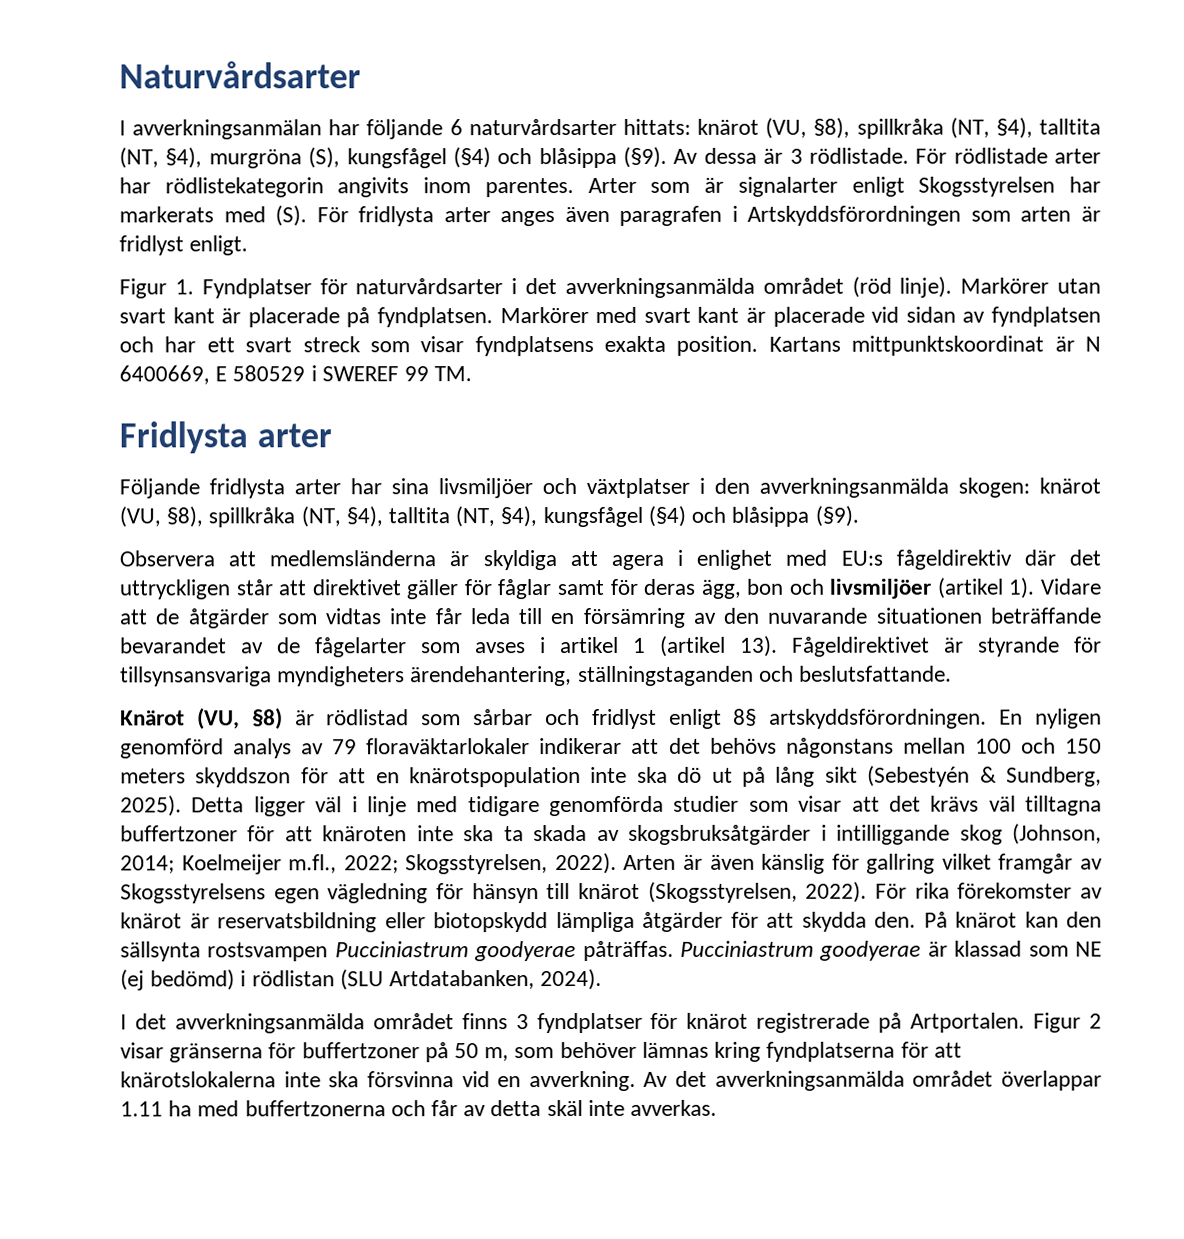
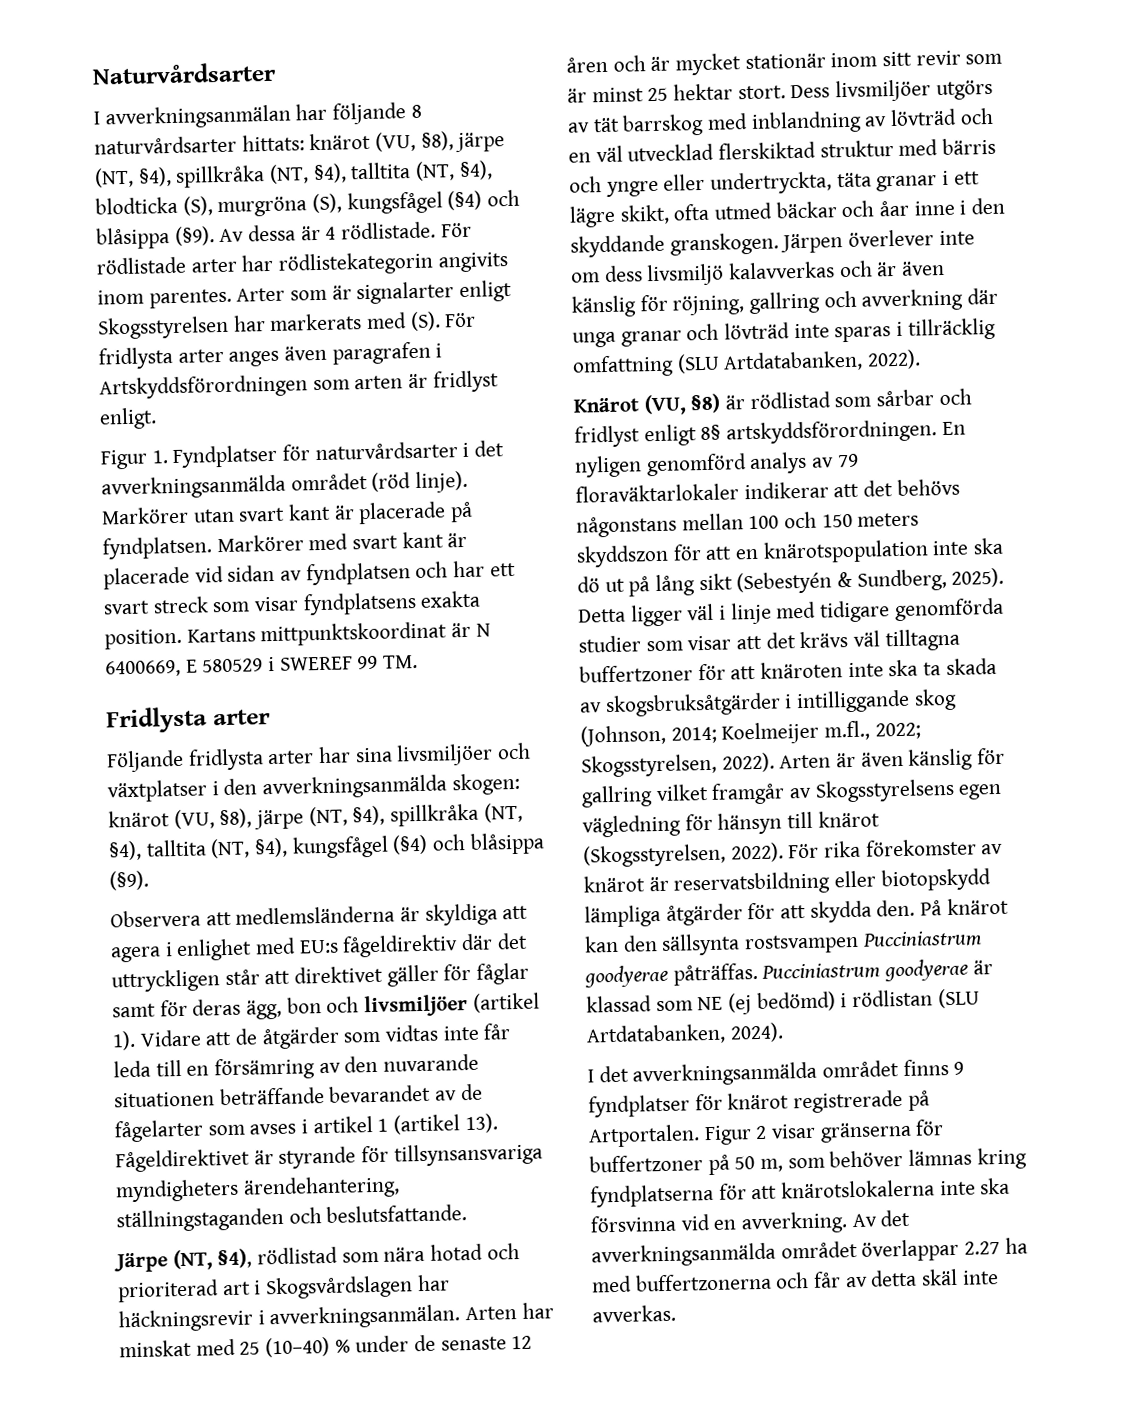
[449,119,463,136] 6 -> [410,104,422,119] 8
[856,117,1102,139] [119,147,203,169] spillkråka (NT, §4), talltita (NT, §4), -> [455,132,506,153] [94,160,493,188] [95,196,213,216] järpe (NT, §4), spillkråka (NT, §4), talltita (NT, §4), blodticka (S),
[789,148,803,164] 3 -> [325,226,337,240] 4
(204, 517) none -> [254,805,386,830] järpe (NT, §4),
(953, 673) none -> [114,1242,520,1273] [117,1274,450,1303] [118,1302,554,1333] [119,1334,533,1358] [566,50,1003,76] [567,79,993,103] [567,107,994,137] [568,137,997,163] [569,170,980,197] [569,197,1006,228] [570,229,975,258] [571,260,946,287] [571,287,999,318] [572,317,996,348] [572,349,922,378] // Järpe (NT, §4), rödlistad som nära hotad och prioriterad art i Skogsvårdslagen har häckningsrevir i avverkningsanmälan. Arten har minskat med 25 (10–40) % under de senaste 12 åren och är mycket stationär inom sitt revir som är minst 25 hektar stort. Dess livsmiljöer utgörs av tät barrskog med inblandning av lövträd och en väl utvecklad flerskiktad struktur med bärris och yngre eller undertryckta, täta granar i ett lägre skikt, ofta utmed bäckar och åar inne i den skyddande granskogen. Järpen överlever inte om dess livsmiljö kalavverkas och är även känslig för röjning, gallring och avverkning där unga granar och lövträd inte sparas i tillräcklig omfattning (SLU Artdatabanken, 2022).
[515,1014,529,1030] 3 -> [953,1061,965,1075] 9
[120,1101,163,1117] 1.11 -> [964,1241,1001,1255] 2.27

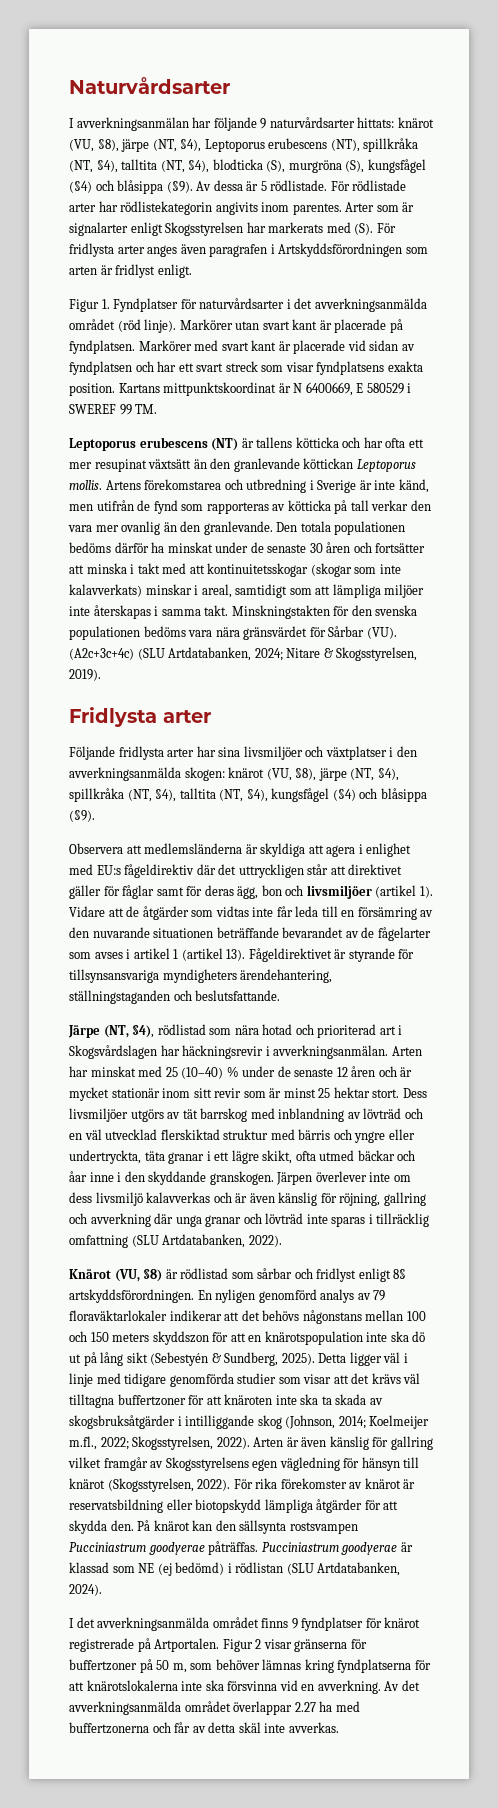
[410,104,422,119] 8 -> [260,118,267,129] 9
(172, 176) none -> [204,138,360,152] Leptoporus erubescens (NT),
[325,226,337,240] 4 -> [260,181,267,191] 5
(419, 661) none -> [69,437,424,451] [69,458,416,472] [69,479,429,493] [69,500,431,514] [68,521,406,535] [69,542,426,553] [69,563,401,577] [69,584,425,598] [69,605,418,619] [69,626,397,640] [69,647,418,661] [69,669,101,681] // Leptoporus erubescens (NT) är tallens kötticka och har ofta ett mer resupinat växtsätt än den granlevande köttickan Leptoporus mollis. Artens förekomstarea och utbredning i Sverige är inte känd, men utifrån de fynd som rapporteras av kötticka på tall verkar den vara mer ovanlig än den granlevande. Den totala populationen bedöms därför ha minskat under de senaste 30 åren och fortsätter att minska i takt med att kontinuitetsskogar (skogar som inte kalavverkats) minskar i areal, samtidigt som att lämpliga miljöer inte återskapas i samma takt. Minskningstakten för den svenska populationen bedöms vara nära gränsvärdet för Sårbar (VU). (A2c+3c+4c) (SLU Artdatabanken, 2024; Nitare & Skogsstyrelsen, 2019).

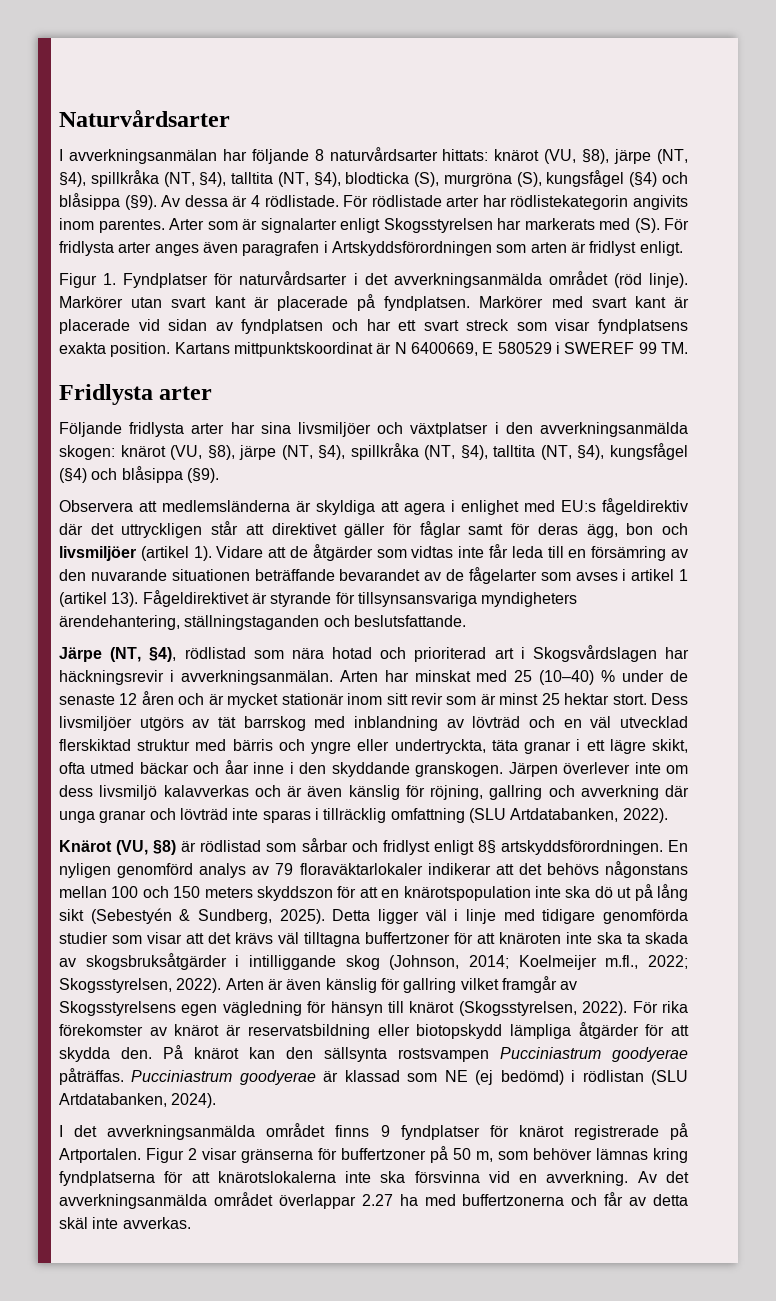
[260,118,267,129] 9 -> [314,149,324,161] 8
[204,138,360,152] Leptoporus erubescens (NT), -> (86, 179) none
[260,181,267,191] 5 -> [250,195,260,207] 4
[69,437,424,451] [69,458,416,472] [69,479,429,493] [69,500,431,514] [68,521,406,535] [69,542,426,553] [69,563,401,577] [69,584,425,598] [69,605,418,619] [69,626,397,640] [69,647,418,661] [69,669,101,681] // Leptoporus erubescens (NT) är tallens kötticka och har ofta ett mer resupinat växtsätt än den granlevande köttickan Leptoporus mollis. Artens förekomstarea och utbredning i Sverige är inte känd, men utifrån de fynd som rapporteras av kötticka på tall verkar den vara mer ovanlig än den granlevande. Den totala populationen bedöms därför ha minskat under de senaste 30 åren och fortsätter att minska i takt med att kontinuitetsskogar (skogar som inte kalavverkats) minskar i areal, samtidigt som att lämpliga miljöer inte återskapas i samma takt. Minskningstakten för den svenska populationen bedöms vara nära gränsvärdet för Sårbar (VU). (A2c+3c+4c) (SLU Artdatabanken, 2024; Nitare & Skogsstyrelsen, 2019). -> (688, 348) none

